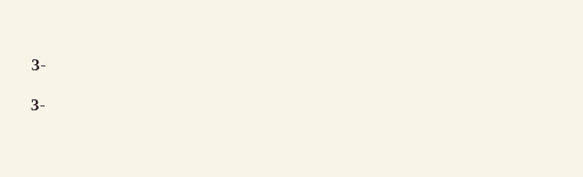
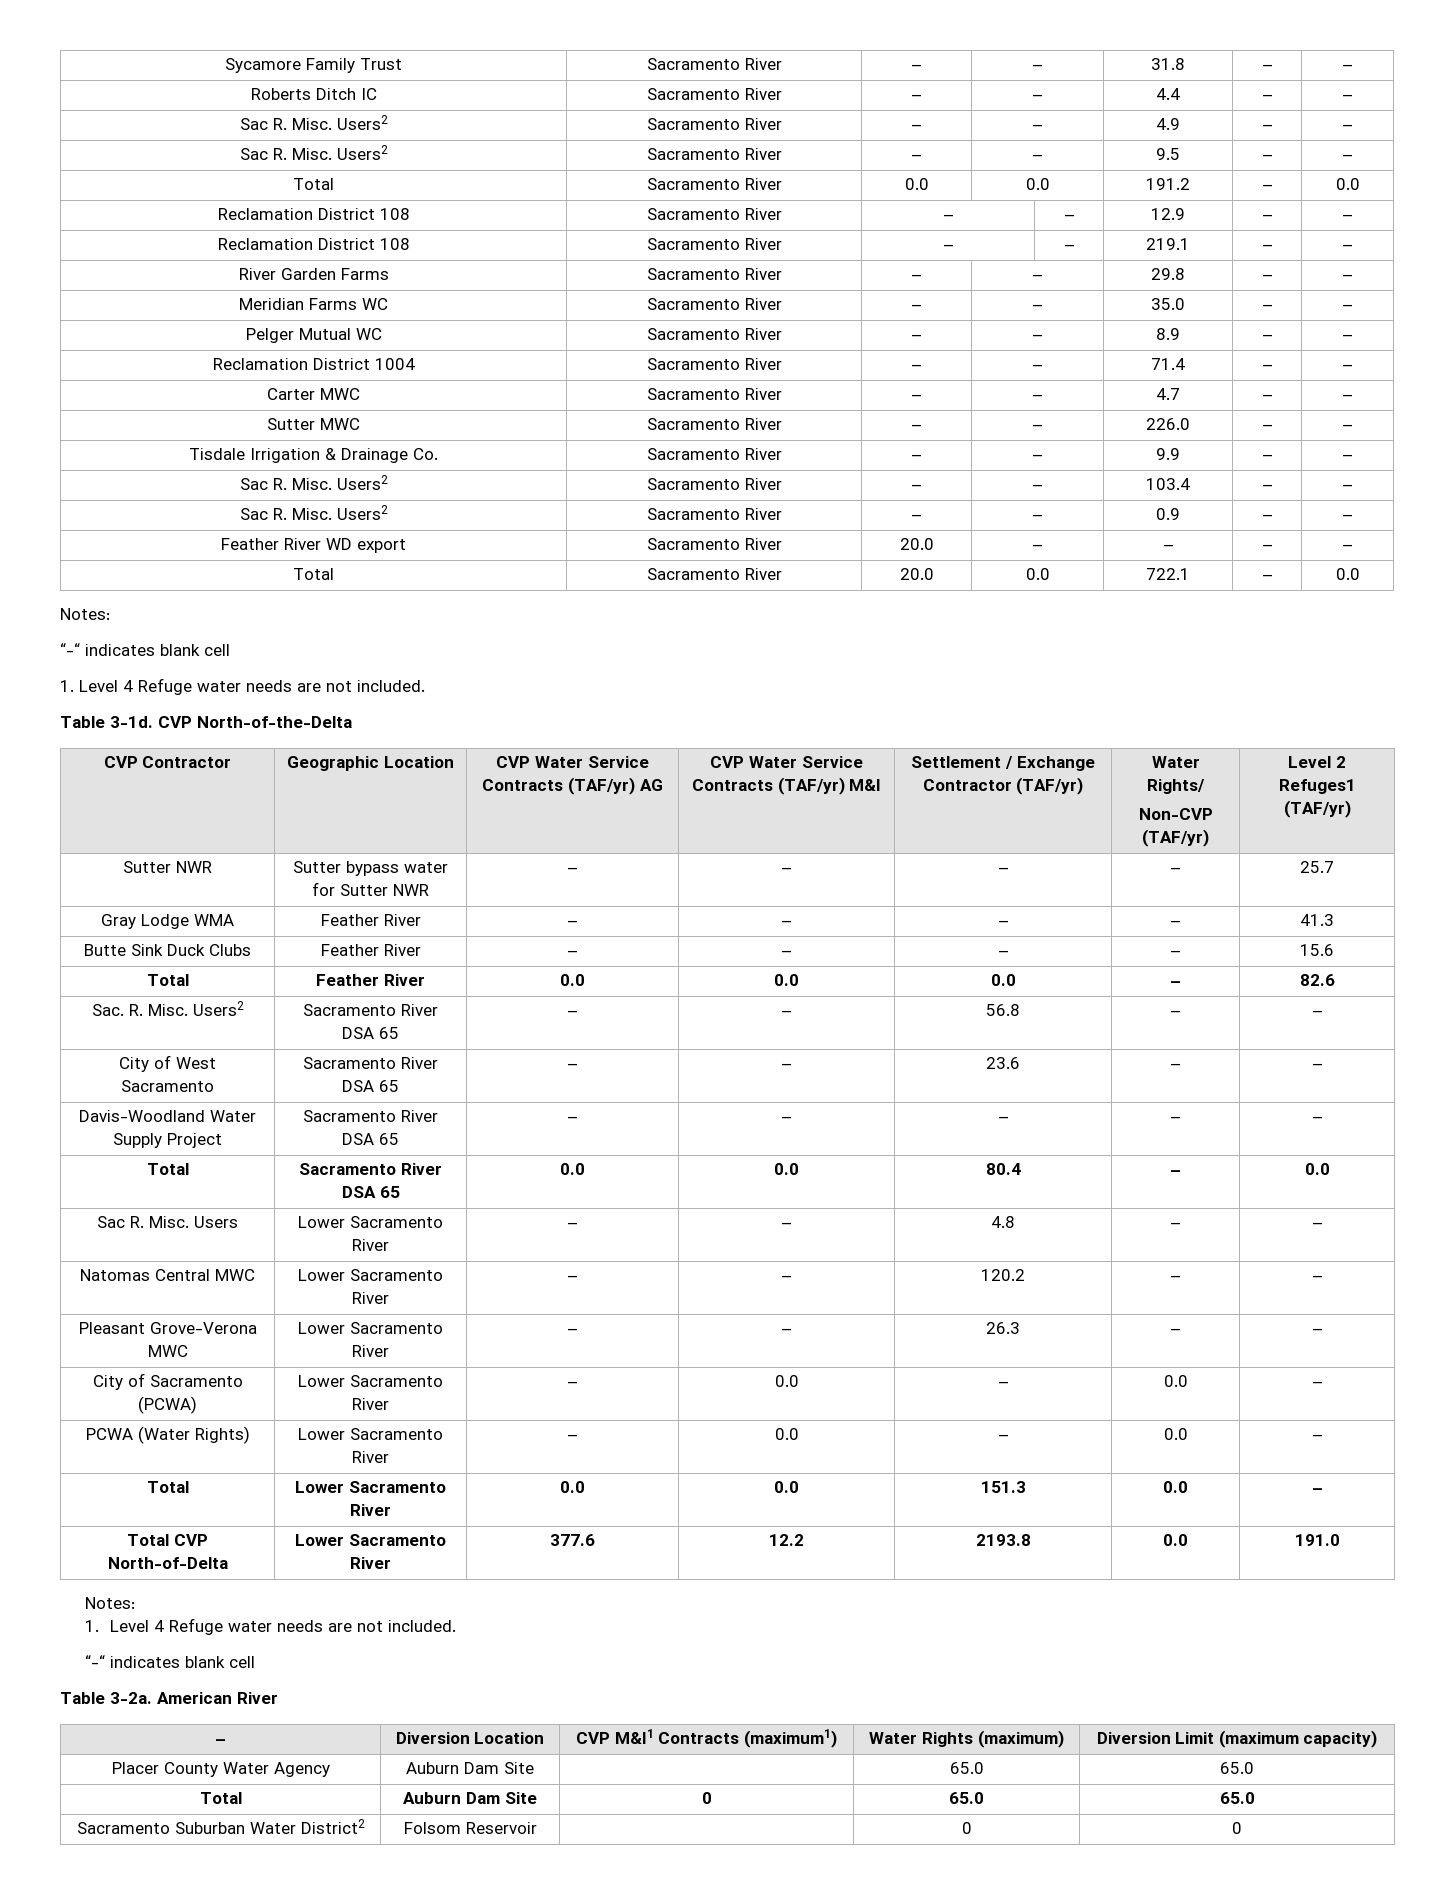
[31,59,47,71] [30,99,46,111] 3- // 3- -> [225,58,402,73] [646,58,782,70] [910,64,922,70] [1032,64,1043,70] [1151,58,1185,70] [1261,64,1273,70] [1342,64,1353,70] [250,88,377,100] [646,88,782,100] [910,94,922,100] [1032,94,1043,100] [1156,88,1180,100] [1261,94,1273,100] [1342,94,1353,100] [239,115,388,130] [646,118,782,130] [910,124,922,130] [1032,124,1043,130] [1156,118,1180,130] [1261,124,1273,130] [1342,124,1353,130] [239,145,388,160] [646,148,782,160] [910,154,922,160] [1032,154,1043,160] [1156,148,1180,160] [1261,154,1273,160] [1342,154,1353,160] [293,178,334,190] [646,178,782,190] [904,178,929,190] [1025,178,1050,190] [1146,178,1190,190] [1261,184,1273,190] [1335,178,1360,190] [217,208,410,220] [646,208,782,220] [942,214,954,220] [1063,214,1075,220] [1151,208,1185,220] [1261,214,1273,220] [1342,214,1353,220] [217,238,410,250] [646,238,782,250] [942,244,954,250] [1063,244,1075,250] [1146,238,1190,250] [1261,244,1273,250] [1342,244,1353,250] [238,268,389,280] [646,268,782,280] [910,274,922,280] [1032,274,1043,280] [1151,268,1185,280] [1261,274,1273,280] [1342,274,1353,280] [239,298,388,310] [646,298,782,310] [910,304,922,310] [1032,304,1043,310] [1151,298,1185,310] [1261,304,1273,310] [1342,304,1353,310] [245,328,382,343] [646,328,782,340] [910,334,922,340] [1032,334,1043,340] [1156,328,1180,340] [1261,334,1273,340] [1342,334,1353,340] [212,358,415,370] [646,358,782,370] [910,364,922,370] [1032,364,1043,370] [1151,358,1185,370] [1261,364,1273,370] [1342,364,1353,370] [267,388,360,400] [646,388,782,400] [910,394,922,400] [1032,394,1043,400] [1156,388,1180,400] [1261,394,1273,400] [1342,394,1353,400] [267,418,360,430] [646,418,782,430] [910,424,922,430] [1032,424,1043,430] [1146,418,1190,430] [1261,424,1273,430] [1342,424,1353,430] [189,448,438,463] [646,448,782,460] [910,454,922,460] [1032,454,1043,460] [1156,448,1180,460] [1261,454,1273,460] [1342,454,1353,460] [239,475,388,490] [646,478,782,490] [910,484,922,490] [1032,484,1043,490] [1146,478,1190,490] [1261,484,1273,490] [1342,484,1353,490] [239,505,388,520] [646,508,782,520] [910,514,922,520] [1032,514,1043,520] [1156,508,1180,520] [1261,514,1273,520] [1342,514,1353,520] [221,538,406,553] [646,538,782,550] [899,538,934,550] [1032,544,1043,550] [1162,544,1174,550] [1261,544,1273,550] [1342,544,1353,550] [293,568,334,580] [646,568,782,580] [899,568,934,580] [1025,568,1050,580] [1146,568,1190,580] [1261,574,1273,580] [1335,568,1360,580] [60,608,110,620] [60,643,230,656] [60,678,425,695] [60,716,352,728] [103,756,232,768] [287,756,454,771] [496,756,649,768] [482,777,663,795] [710,756,863,768] [691,777,882,795] [911,756,1095,771] [922,777,1084,795] [1151,756,1200,768] [1147,779,1205,794] [1138,808,1213,820] [1142,829,1209,847] [1288,756,1346,768] [1278,779,1356,794] [1283,800,1351,818] [123,861,212,873] [293,861,448,876] [312,882,429,896] [567,867,578,873] [780,867,792,873] [997,867,1009,873] [1170,867,1181,873] [1300,861,1334,873] [101,914,234,929] [320,914,421,926] [567,920,578,926] [780,920,792,926] [997,920,1009,926] [1170,920,1181,926] [1300,914,1334,926] [84,944,251,956] [320,944,421,956] [567,950,578,956] [780,950,792,956] [997,950,1009,956] [1170,950,1181,956] [1300,944,1334,956] [146,974,189,986] [316,974,425,986] [560,974,585,986] [773,974,799,986] [990,974,1016,986] [1170,981,1181,986] [1299,974,1335,986] [91,1001,244,1016] [303,1004,438,1016] [342,1027,399,1039] [567,1010,578,1016] [780,1010,792,1016] [985,1004,1020,1016] [1170,1010,1181,1016] [1311,1010,1323,1016] [119,1055,216,1072] [121,1080,214,1092] [303,1057,438,1069] [342,1080,399,1092] [567,1063,578,1069] [780,1063,792,1069] [985,1057,1020,1069] [1170,1063,1181,1069] [1311,1063,1323,1069] [79,1110,256,1122] [113,1133,222,1148] [303,1110,438,1122] [342,1133,399,1145] [567,1116,578,1122] [780,1116,792,1122] [997,1116,1009,1122] [1170,1116,1181,1122] [1311,1116,1323,1122] [146,1163,189,1175] [299,1163,442,1175] [341,1186,400,1198] [560,1163,585,1175] [773,1163,799,1175] [985,1163,1021,1175] [1170,1170,1181,1175] [1304,1163,1330,1175] [97,1216,238,1228] [298,1216,443,1228] [352,1239,389,1251] [567,1222,578,1228] [780,1222,792,1228] [990,1216,1015,1228] [1170,1222,1181,1228] [1311,1222,1323,1228] [80,1269,255,1281] [298,1269,443,1281] [352,1292,389,1304] [567,1275,578,1281] [780,1275,792,1281] [980,1269,1025,1281] [1170,1275,1181,1281] [1311,1275,1323,1281] [78,1322,257,1334] [147,1345,188,1357] [298,1322,443,1334] [352,1345,389,1357] [567,1328,578,1334] [780,1328,792,1334] [985,1322,1020,1334] [1170,1328,1181,1334] [1311,1328,1323,1334] [92,1373,243,1390] [138,1396,197,1414] [298,1375,443,1387] [352,1398,389,1410] [567,1381,578,1387] [774,1375,799,1387] [997,1381,1009,1387] [1163,1375,1188,1387] [1311,1381,1323,1387] [85,1426,250,1444] [298,1428,443,1440] [352,1451,389,1463] [567,1434,578,1440] [774,1428,799,1440] [997,1434,1009,1440] [1163,1428,1188,1440] [1311,1434,1323,1440] [146,1481,189,1493] [295,1481,446,1493] [350,1504,391,1516] [560,1481,585,1493] [773,1481,799,1493] [980,1481,1026,1493] [1163,1481,1188,1493] [1311,1488,1323,1493] [127,1534,208,1546] [107,1557,228,1569] [295,1534,446,1546] [350,1557,391,1569] [550,1534,595,1546] [768,1534,804,1546] [975,1534,1031,1546] [1163,1534,1188,1546] [1294,1534,1340,1546] [85,1597,136,1609] [85,1618,457,1635] [85,1655,256,1668] [60,1692,278,1704] [215,1739,226,1744] [395,1732,545,1744] [576,1729,837,1748] [869,1730,1064,1748] [1096,1730,1378,1748] [111,1762,330,1777] [406,1762,534,1774] [949,1762,984,1774] [1220,1762,1254,1774] [199,1792,242,1804] [403,1792,537,1804] [701,1792,712,1804] [948,1792,984,1804] [1219,1792,1255,1804] [76,1819,365,1834] [403,1822,537,1834] [961,1822,972,1834] [1232,1822,1242,1834] Sycamore Family Trust | Sacramento River | – | – | 31.8 | – | – // Roberts Ditch IC | Sacramento River | – | – | 4.4 | – | – // Sac R. Misc. Users2 | Sacramento River | – | – | 4.9 | – | – // Sac R. Misc. Users2 | Sacramento River | – | – | 9.5 | – | – // Total | Sacramento River | 0.0 | 0.0 | 191.2 | – | 0.0 // Reclamation District 108 | Sacramento River | – | – | 12.9 | – | – // Reclamation District 108 | Sacramento River | – | – | 219.1 | – | – // River Garden Farms | Sacramento River | – | – | 29.8 | – | – // Meridian Farms WC | Sacramento River | – | – | 35.0 | – | – // Pelger Mutual WC | Sacramento River | – | – | 8.9 | – | – // Reclamation District 1004 | Sacramento River | – | – | 71.4 | – | – // Carter MWC | Sacramento River | – | – | 4.7 | – | – // Sutter MWC | Sacramento River | – | – | 226.0 | – | – // Tisdale Irrigation & Drainage Co. | Sacramento River | – | – | 9.9 | – | – // Sac R. Misc. Users2 | Sacramento River | – | – | 103.4 | – | – // Sac R. Misc. Users2 | Sacramento River | – | – | 0.9 | – | – // Feather River WD export | Sacramento River | 20.0 | – | – | – | – // Total | Sacramento River | 20.0 | 0.0 | 722.1 | – | 0.0 // Notes: // “-“ indicates blank cell // 1. Level 4 Refuge water needs are not included. // Table 3-1d. CVP North-of-the-Delta // CVP Contractor | Geographic Location | CVP Water Service Contracts (TAF/yr) AG | CVP Water Service Contracts (TAF/yr) M&I | Settlement / Exchange Contractor (TAF/yr) | Water Rights/ // Non-CVP (TAF/yr) | Level 2 Refuges1 (TAF/yr) // Sutter NWR | Sutter bypass water for Sutter NWR | – | – | – | – | 25.7 // Gray Lodge WMA | Feather River | – | – | – | – | 41.3 // Butte Sink Duck Clubs | Feather River | – | – | – | – | 15.6 // Total | Feather River | 0.0 | 0.0 | 0.0 | – | 82.6 // Sac. R. Misc. Users2 | Sacramento River DSA 65 | – | – | 56.8 | – | – // City of West Sacramento | Sacramento River DSA 65 | – | – | 23.6 | – | – // Davis-Woodland Water Supply Project | Sacramento River DSA 65 | – | – | – | – | – // Total | Sacramento River DSA 65 | 0.0 | 0.0 | 80.4 | – | 0.0 // Sac R. Misc. Users | Lower Sacramento River | – | – | 4.8 | – | – // Natomas Central MWC | Lower Sacramento River | – | – | 120.2 | – | – // Pleasant Grove-Verona MWC | Lower Sacramento River | – | – | 26.3 | – | – // City of Sacramento (PCWA) | Lower Sacramento River | – | 0.0 | – | 0.0 | – // PCWA (Water Rights) | Lower Sacramento River | – | 0.0 | – | 0.0 | – // Total | Lower Sacramento River | 0.0 | 0.0 | 151.3 | 0.0 | – // Total CVP North-of-Delta | Lower Sacramento River | 377.6 | 12.2 | 2193.8 | 0.0 | 191.0 // Notes: // 1. Level 4 Refuge water needs are not included. // “-“ indicates blank cell // Table 3-2a. American River // – | Diversion Location | CVP M&I1 Contracts (maximum1) | Water Rights (maximum) | Diversion Limit (maximum capacity) // Placer County Water Agency | Auburn Dam Site | | 65.0 | 65.0 // Total | Auburn Dam Site | 0 | 65.0 | 65.0 // Sacramento Suburban Water District2 | Folsom Reservoir | | 0 | 0

